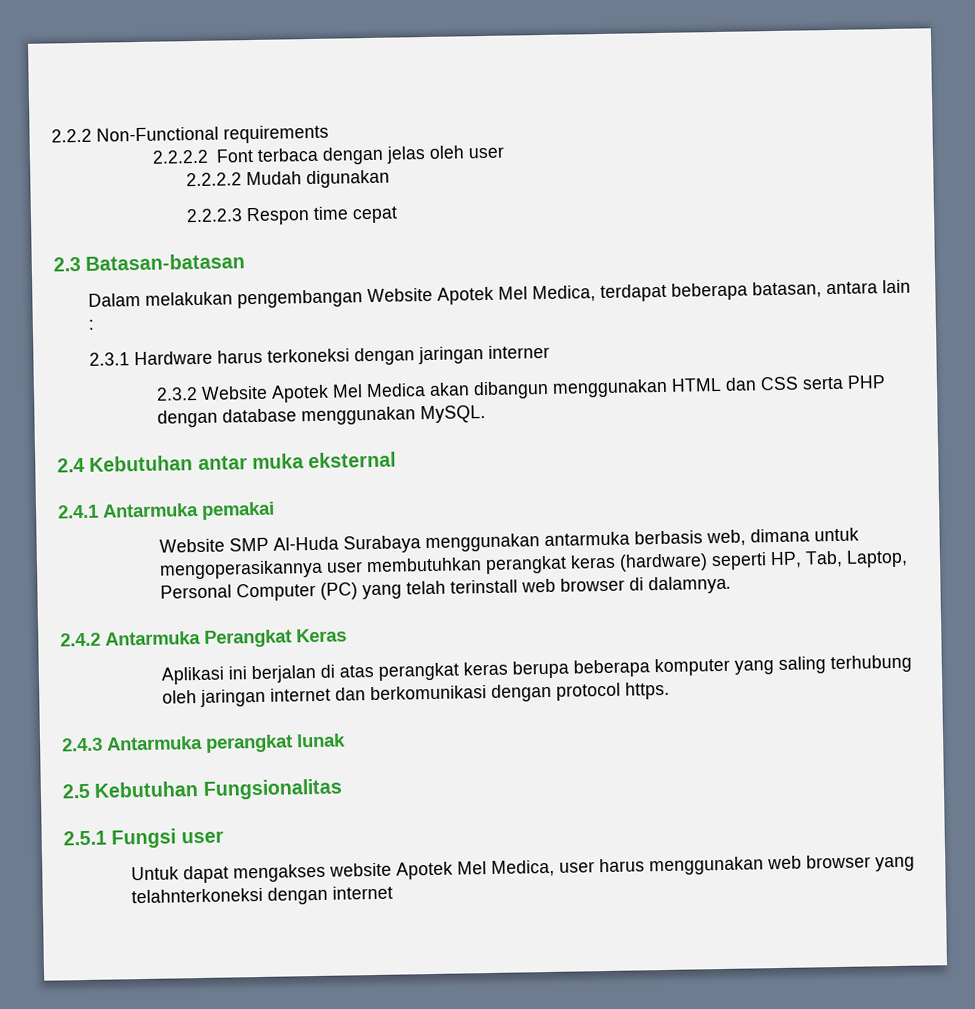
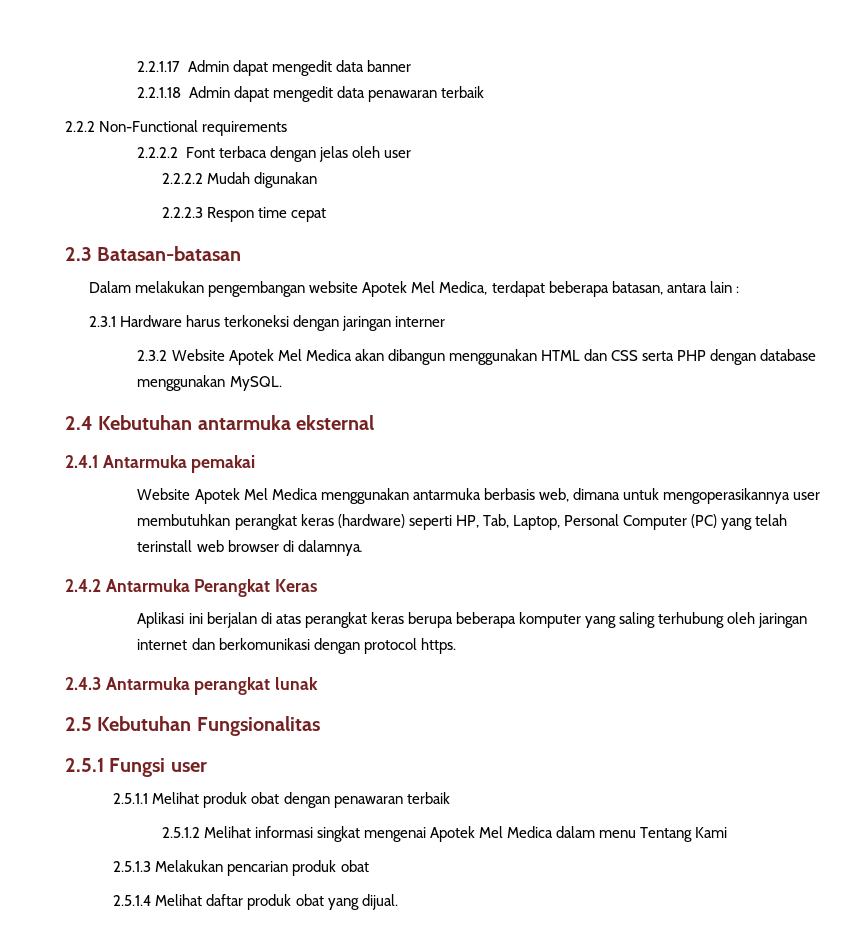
(51, 135) none -> [137,60,412,76] [137,86,485,102] 2.2.1.17 Admin dapat mengedit data banner // 2.2.1.18 Admin dapat mengedit data penawaran terbaik //
[366,287,433,303] Website -> [309,281,359,293] website
[197,453,304,471] antar muka -> [197,415,291,430] antarmuka
[228,535,421,554] SMP Al-Huda Surabaya -> [194,488,318,504] Apotek Mel Medica
[131,854,916,884] [131,885,394,905] Untuk dapat mengakses website Apotek Mel Medica, user harus menggunakan web browser yang telahnterkoneksi dengan internet -> [113,792,450,808] [161,826,728,842] [113,860,369,876] [113,894,398,910] 2.5.1.1 Melihat produk obat dengan penawaran terbaik // 2.5.1.2 Melihat informasi singkat mengenai Apotek Mel Medica dalam menu Tentang Kami // 2.5.1.3 Melakukan pencarian produk obat // 2.5.1.4 Melihat daftar produk obat yang dijual.

